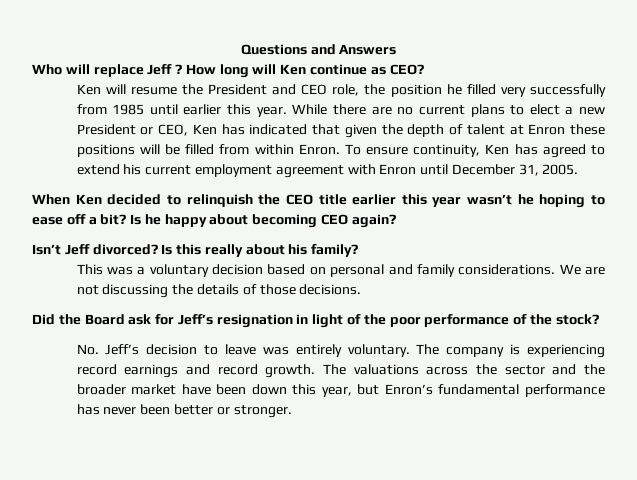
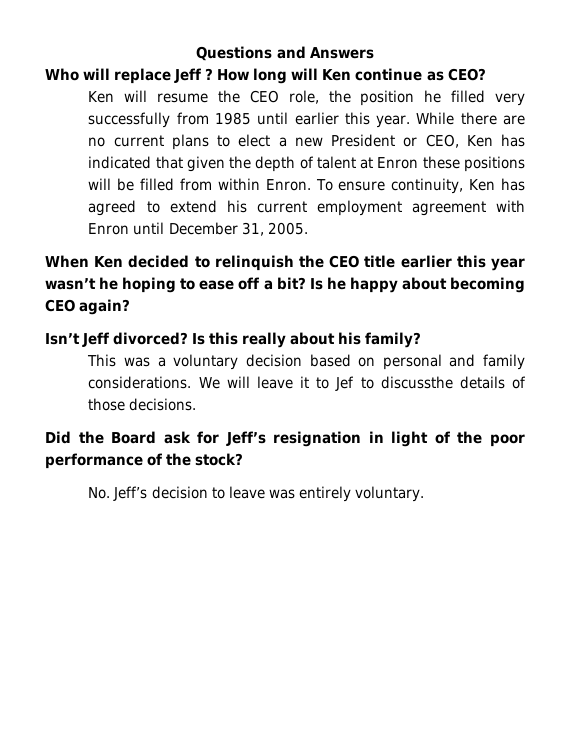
[208,84,297,95] President and -> (240, 96) none
[584,267,605,275] [76,284,194,298] are not discussing the -> [226,376,453,391] will leave it to Jef to discussthe
[416,344,605,358] [76,364,605,378] [76,384,605,397] [76,404,292,418] The company is experiencing record earnings and record growth. The valuations across the sector and the broader market have been down this year, but Enron’s fundamental performance has never been better or stronger. -> (424, 494) none

